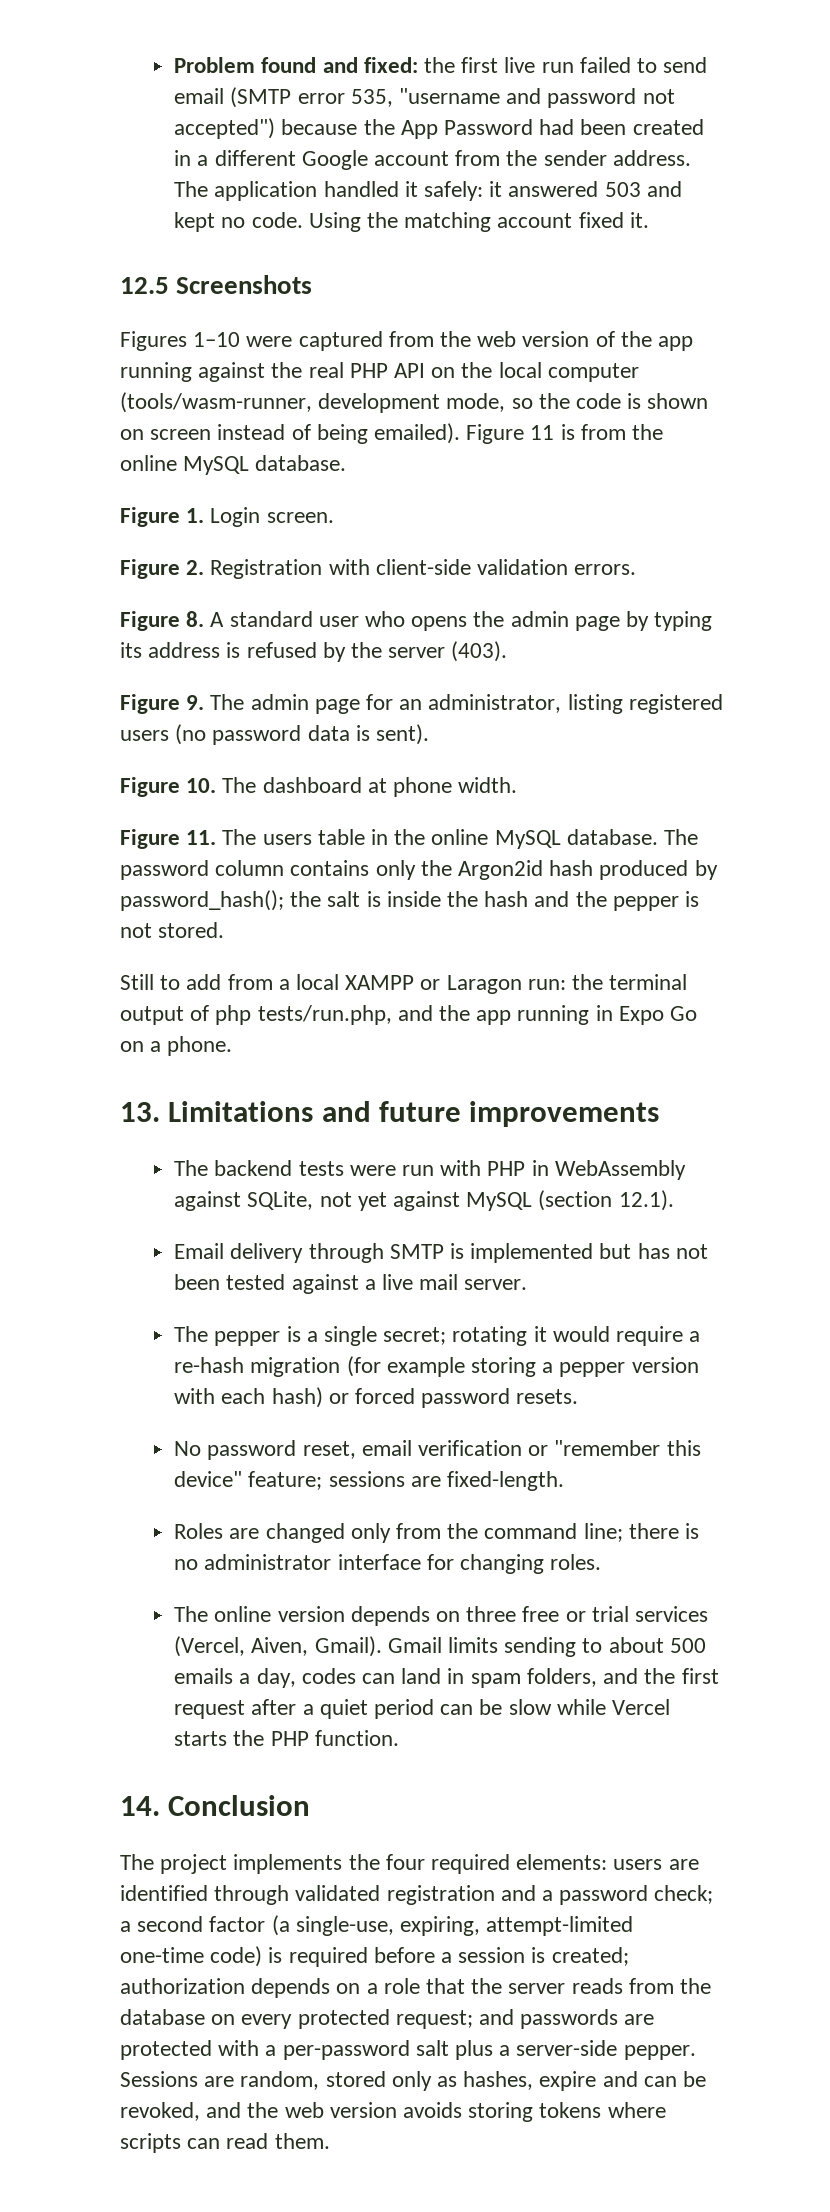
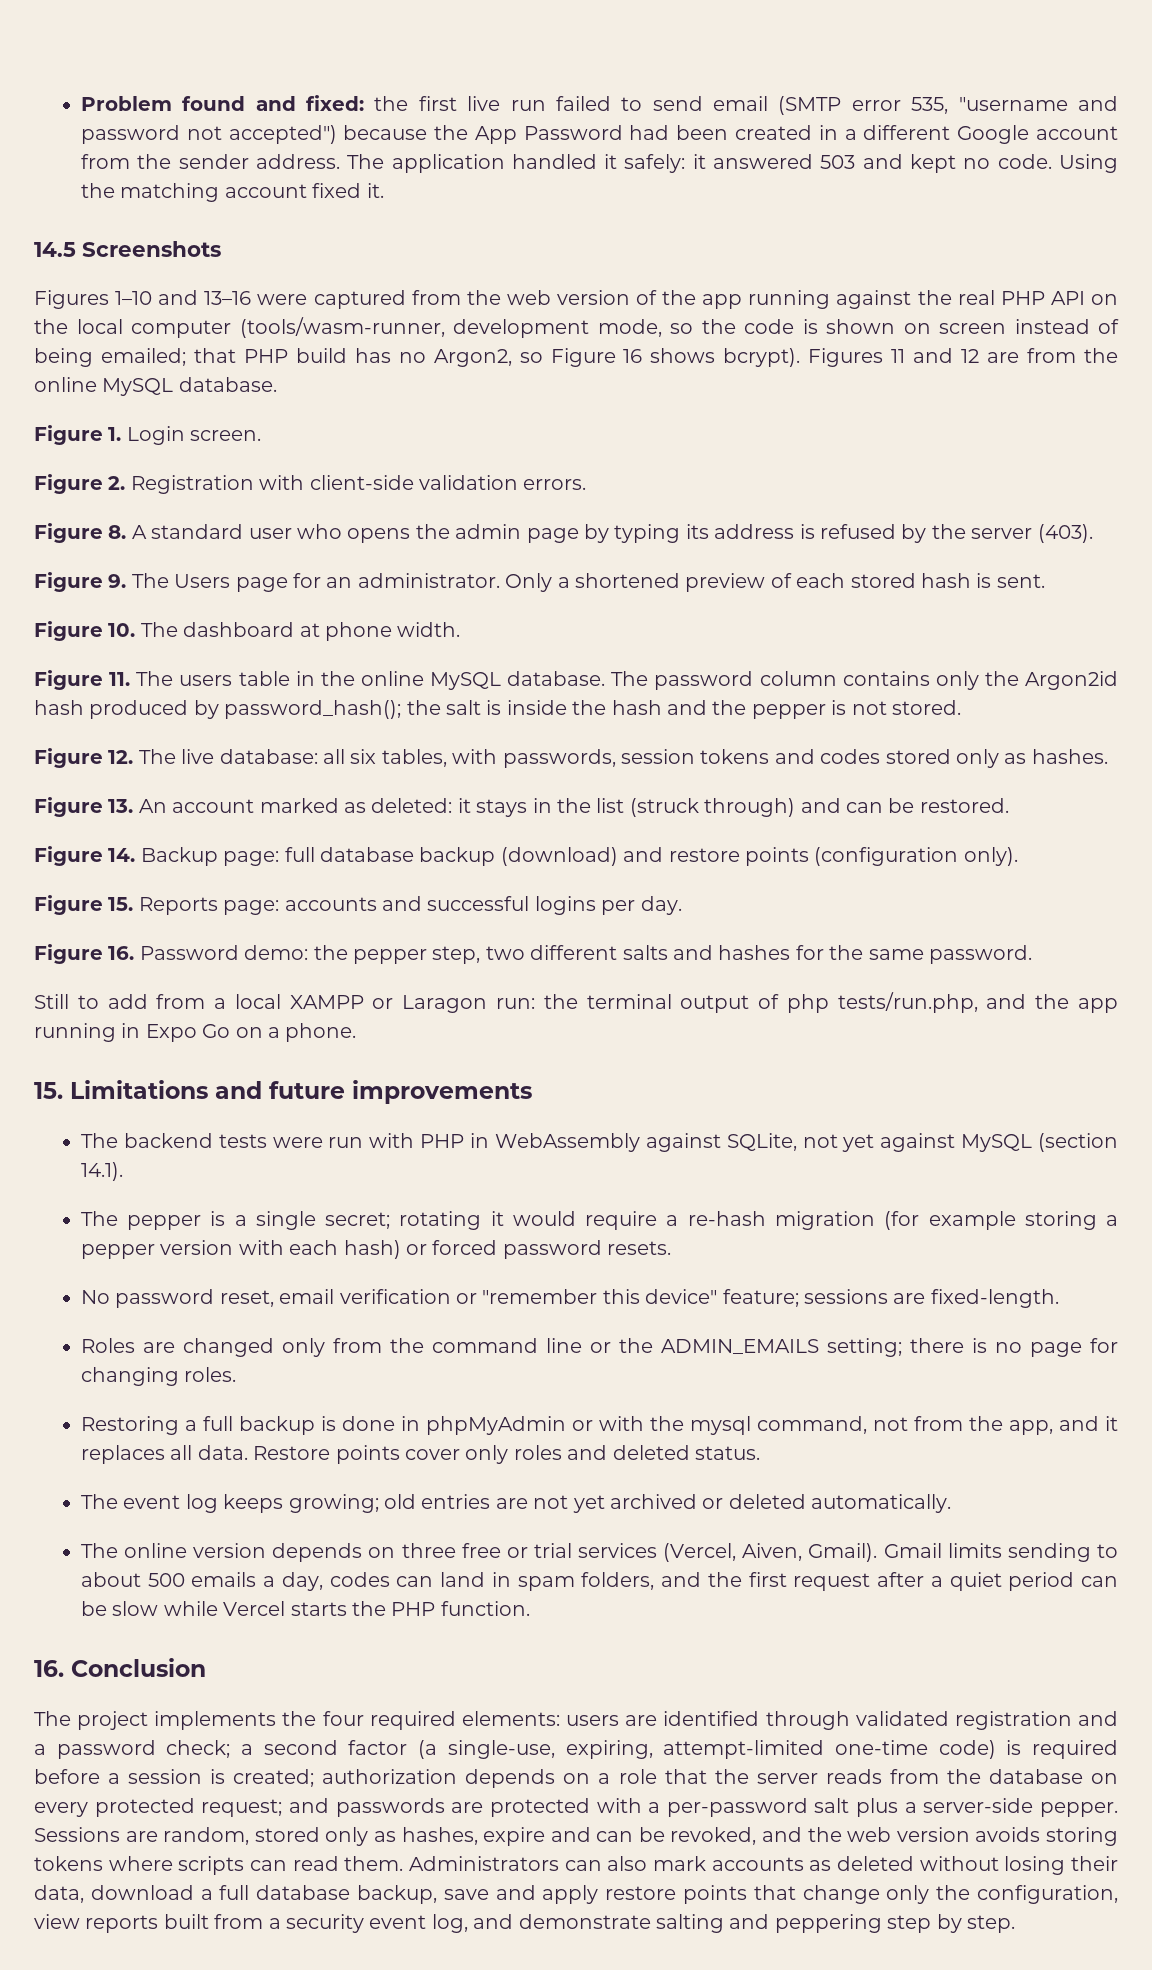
[120,277,169,294] 12.5 -> [34,242,76,257] 14.5
(241, 339) none -> [158,290,252,305] and 13–16
[374,423,575,444] emailed). Figure 11 is -> [100,348,1020,367] emailed; that PHP build has no Argon2, so Figure 16 shows bcrypt). Figures 11 and 12 are
[250,694,309,710] admin -> [174,574,231,588] Users
[428,694,723,714] [120,724,430,745] administrator, listing registered users (no password data is sent). -> [357,573,1045,592] administrator. Only a shortened preview of each stored hash is sent.
(225, 930) none -> [34,748,1108,768] [34,797,1009,817] [34,846,1018,866] [34,895,682,915] [34,944,1032,964] // Figure 12. The live database: all six tables, with passwords, session tokens and codes stored only as hashes. // Figure 13. An account marked as deleted: it stays in the list (struck through) and can be restored. // Figure 14. Backup page: full database backup (download) and restore points (configuration only). // Figure 15. Reports page: accounts and successful logins per day. // Figure 16. Password demo: the pepper step, two different salts and hashes for the same password.
[120,1102,160,1122] 13. -> [34,1082,63,1099] 15.
[618,1190,674,1211] [174,1243,708,1263] [174,1274,528,1294] 12.1). // Email delivery through SMTP is implemented but has not been tested against a live mail server. -> [80,1162,123,1181] 14.1).
[583,1523,623,1542] line; -> [545,1338,902,1357] line or the ADMIN_EMAILS setting;
[204,1554,421,1570] administrator interface -> [1029,1342,1082,1357] page
(602, 1562) none -> [80,1416,1119,1435] [80,1445,760,1464] [80,1494,952,1513] // Restoring a full backup is done in phpMyAdmin or with the mysql command, not from the app, and it replaces all data. Restore points cover only roles and deleted status. // The event log keeps growing; old entries are not yet archived or deleted automatically.
[120,1796,160,1816] 14. -> [34,1660,64,1677] 16.
(330, 2141) none -> [409,1856,1118,1875] [34,1885,1118,1904] [34,1914,1015,1933] Administrators can also mark accounts as deleted without losing their data, download a full database backup, save and apply restore points that change only the configuration, view reports built from a security event log, and demonstrate salting and peppering step by step.

